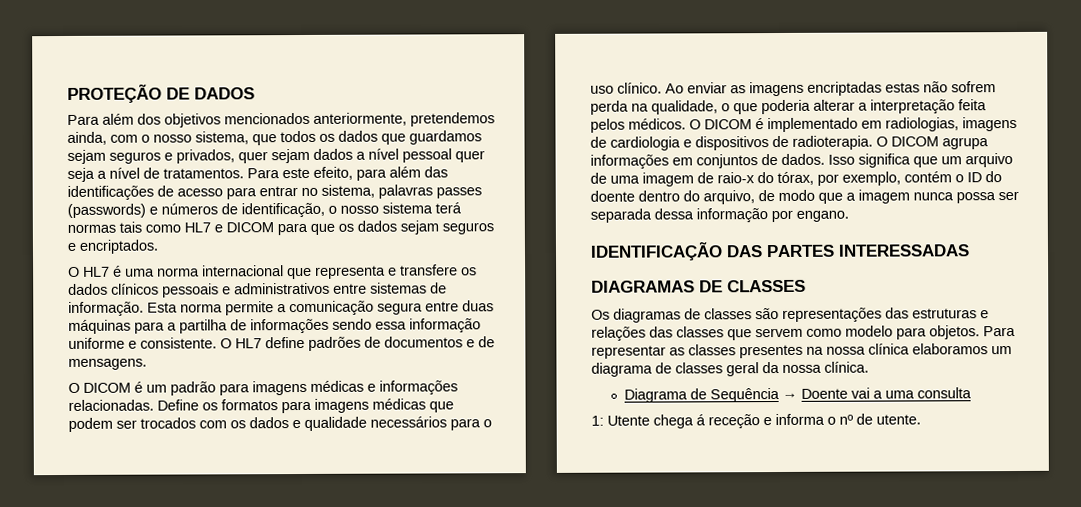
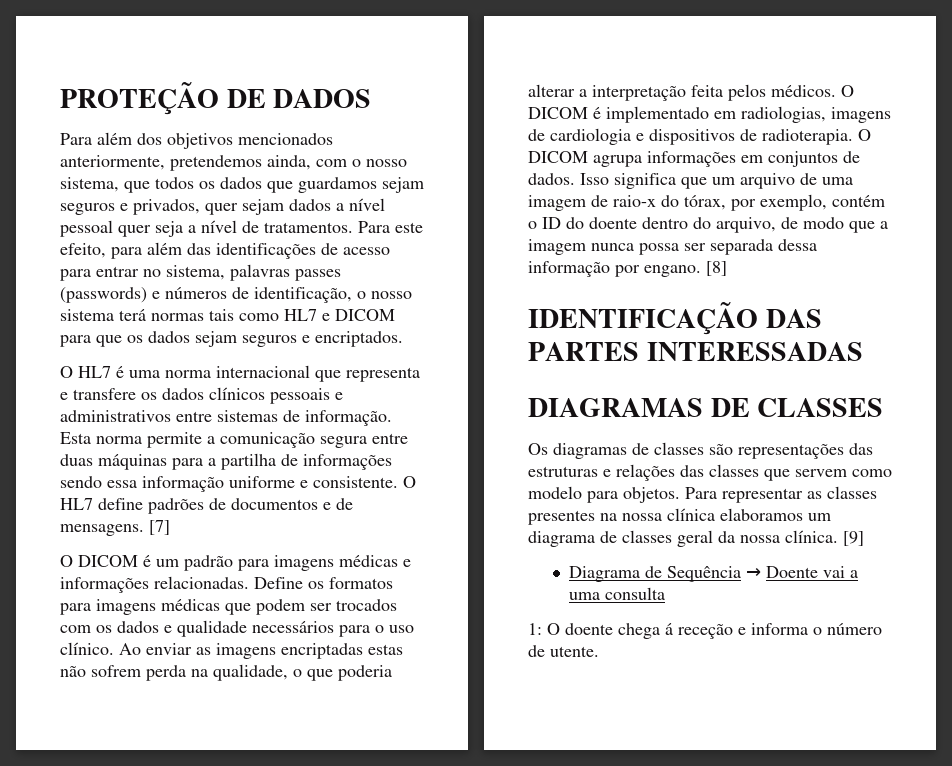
(147, 364) none -> [149,520,170,535] [7]
(849, 216) none -> [706,261,727,276] [8]
(869, 367) none -> [843,531,864,546] [9]
[607,415,650,426] Utente -> [547,623,613,635] O doente
[839,414,854,425] nº -> [827,623,882,635] número

